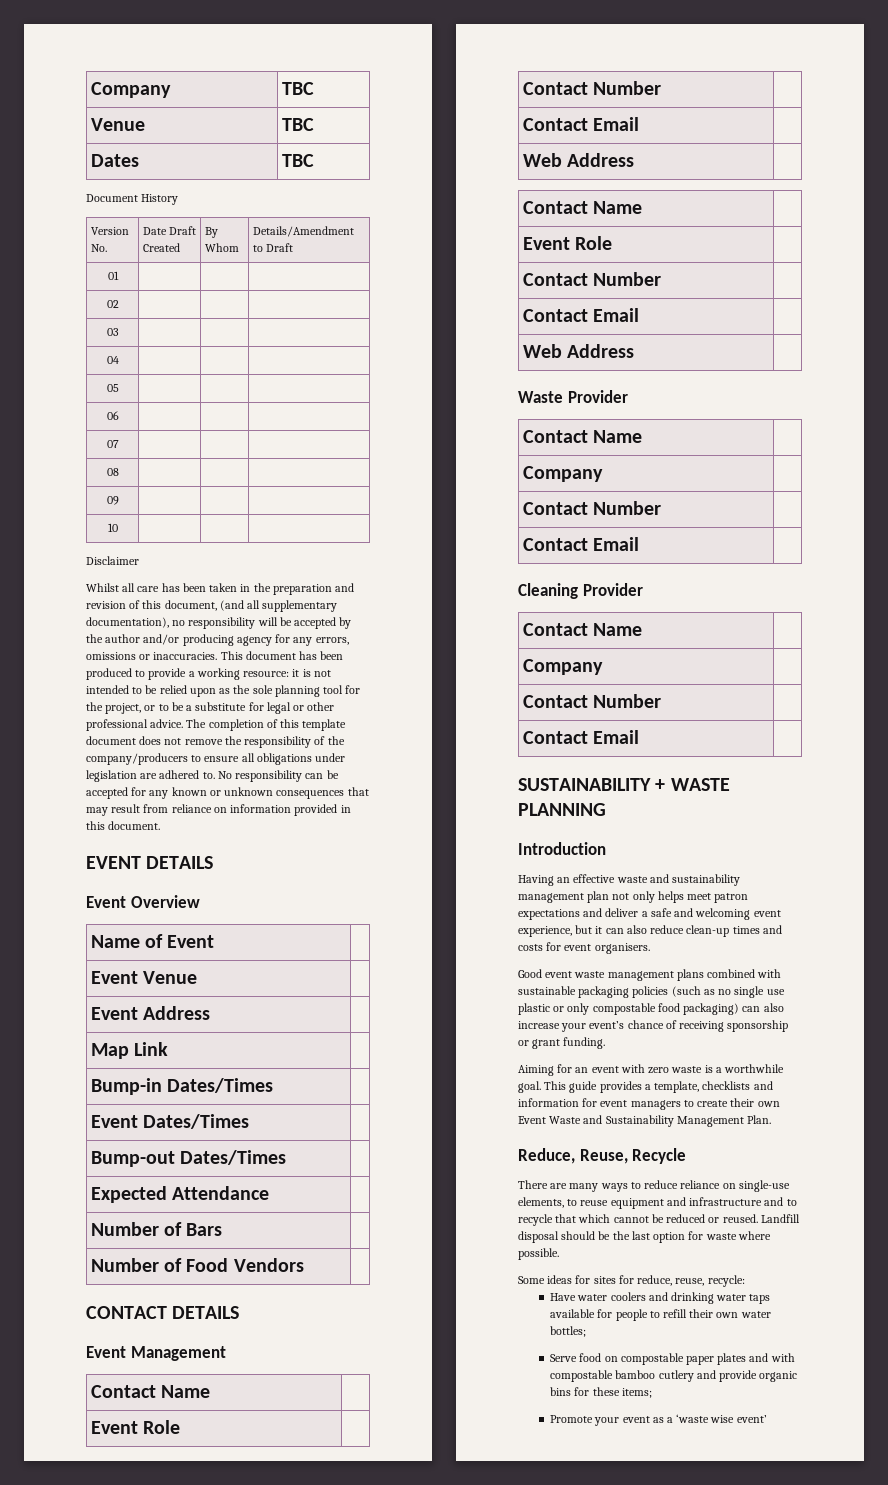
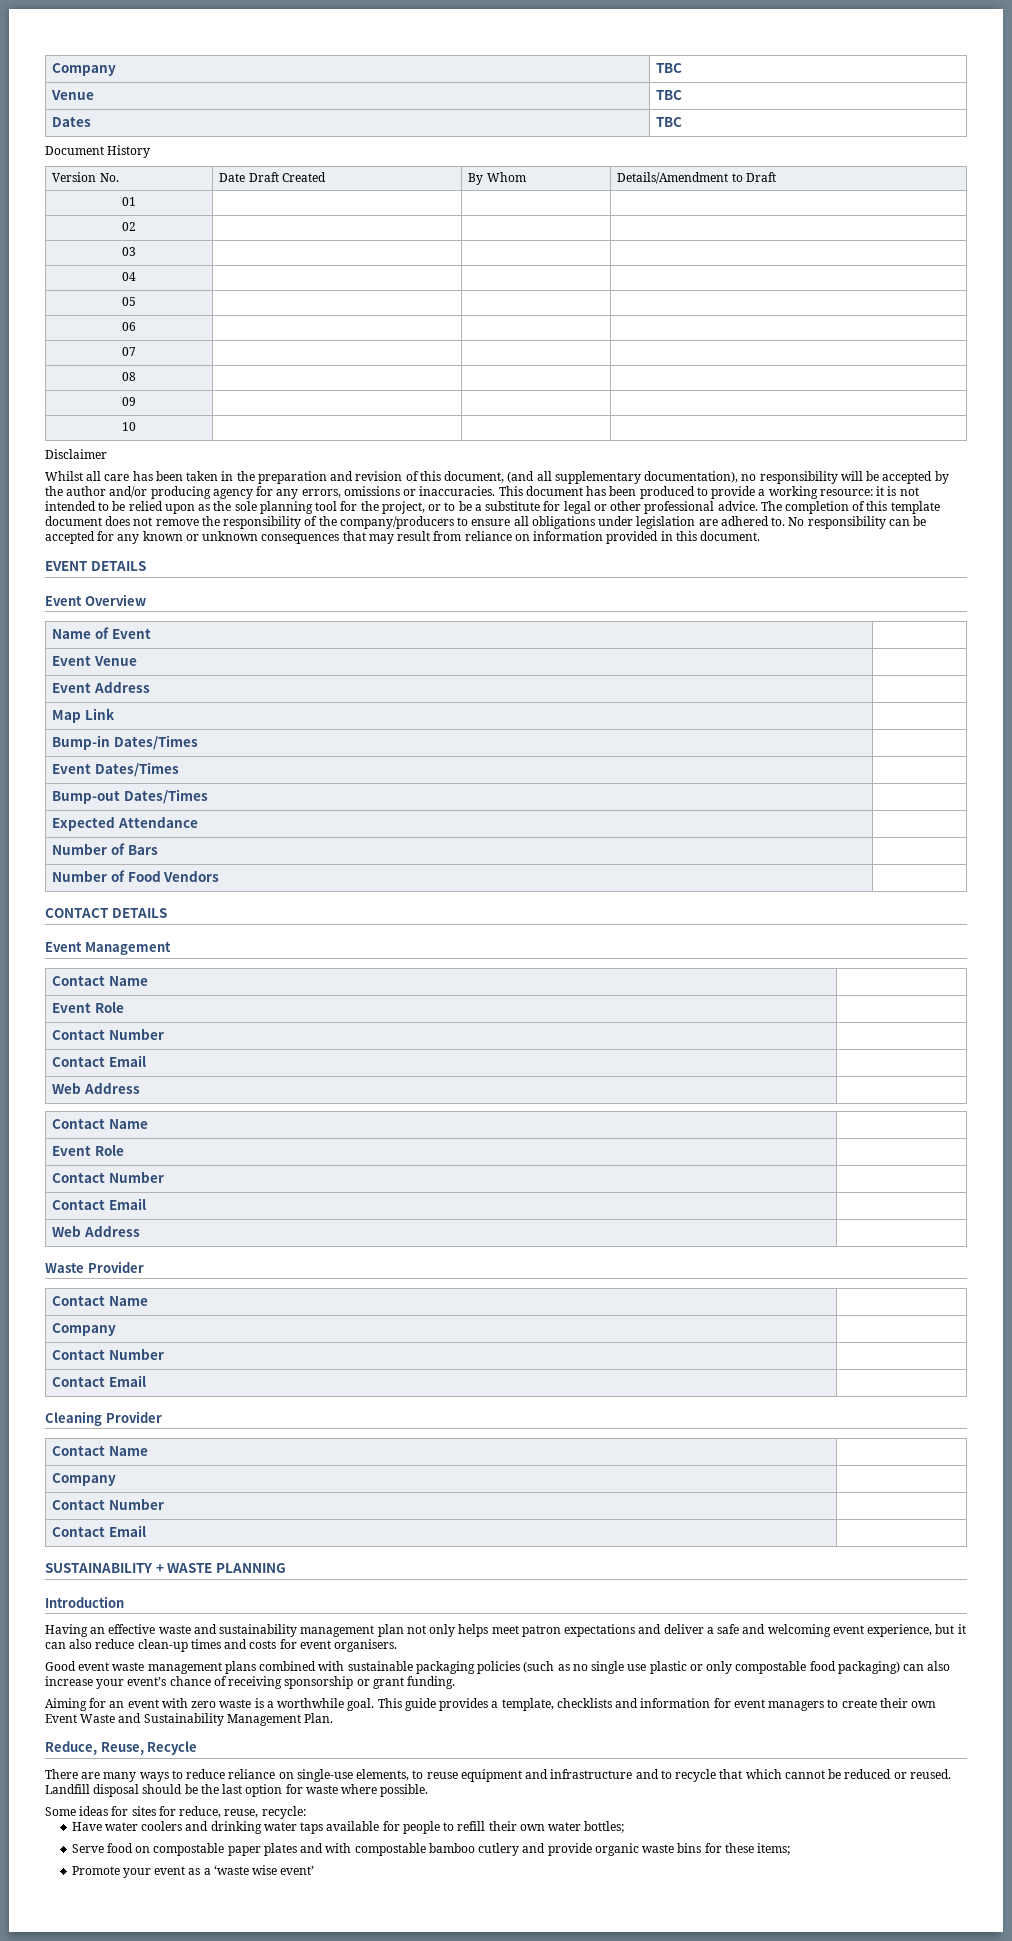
(798, 1376) none -> [642,1844,675,1853] waste

